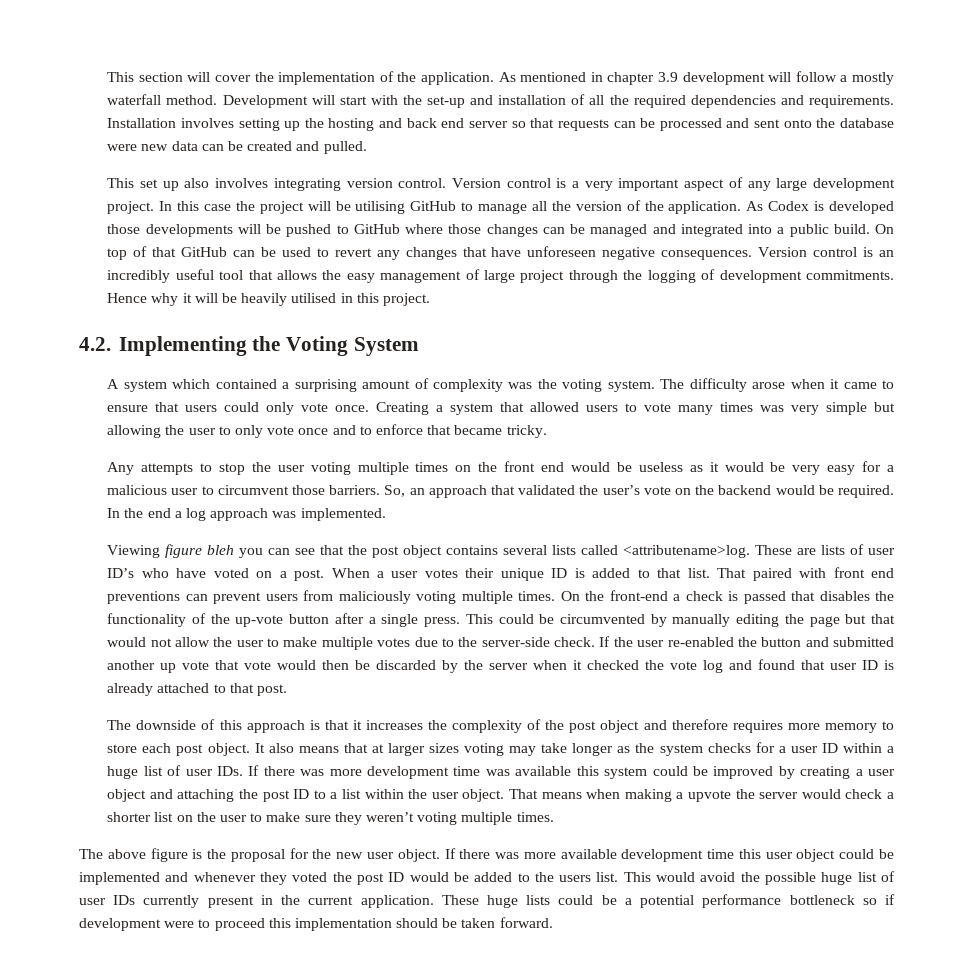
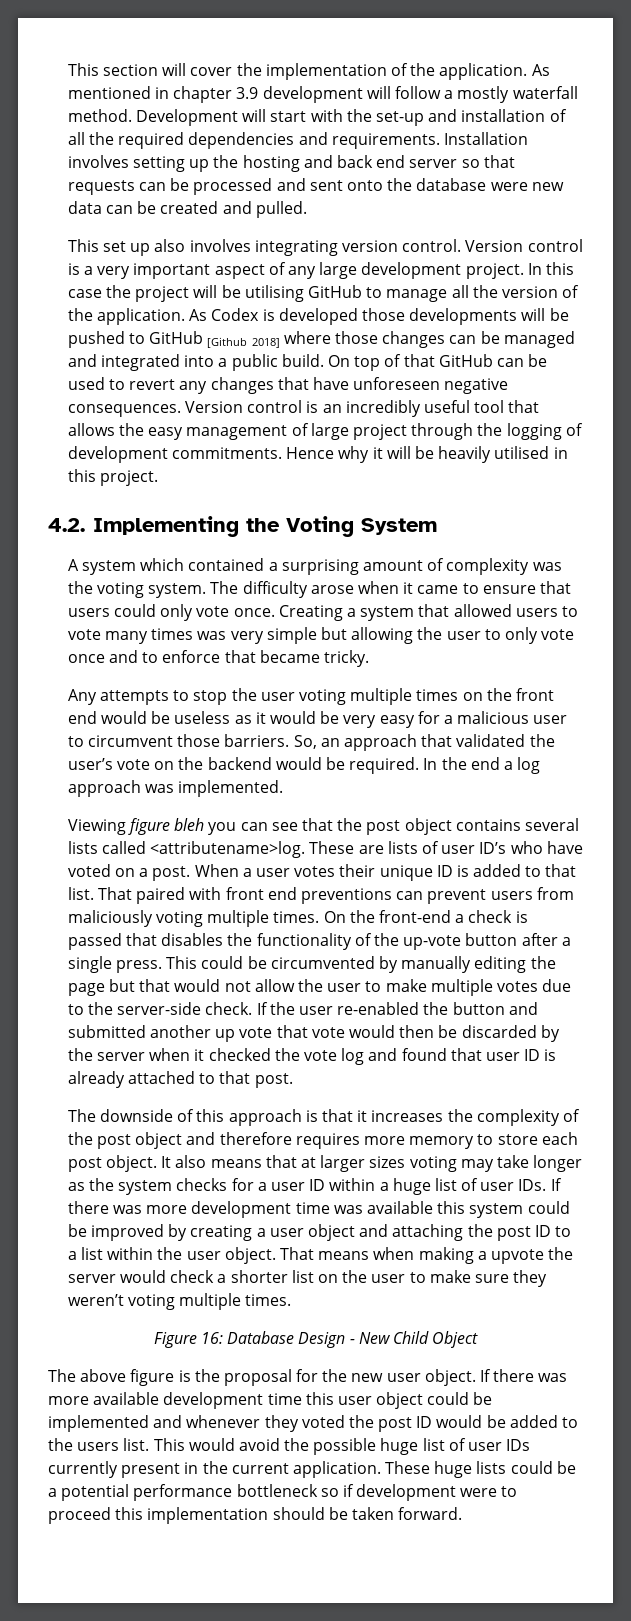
(400, 229) none -> [207,337,280,348] [Github 2018]
(554, 817) none -> [153,1331,479,1348] // Figure 16: Database Design - New Child Object

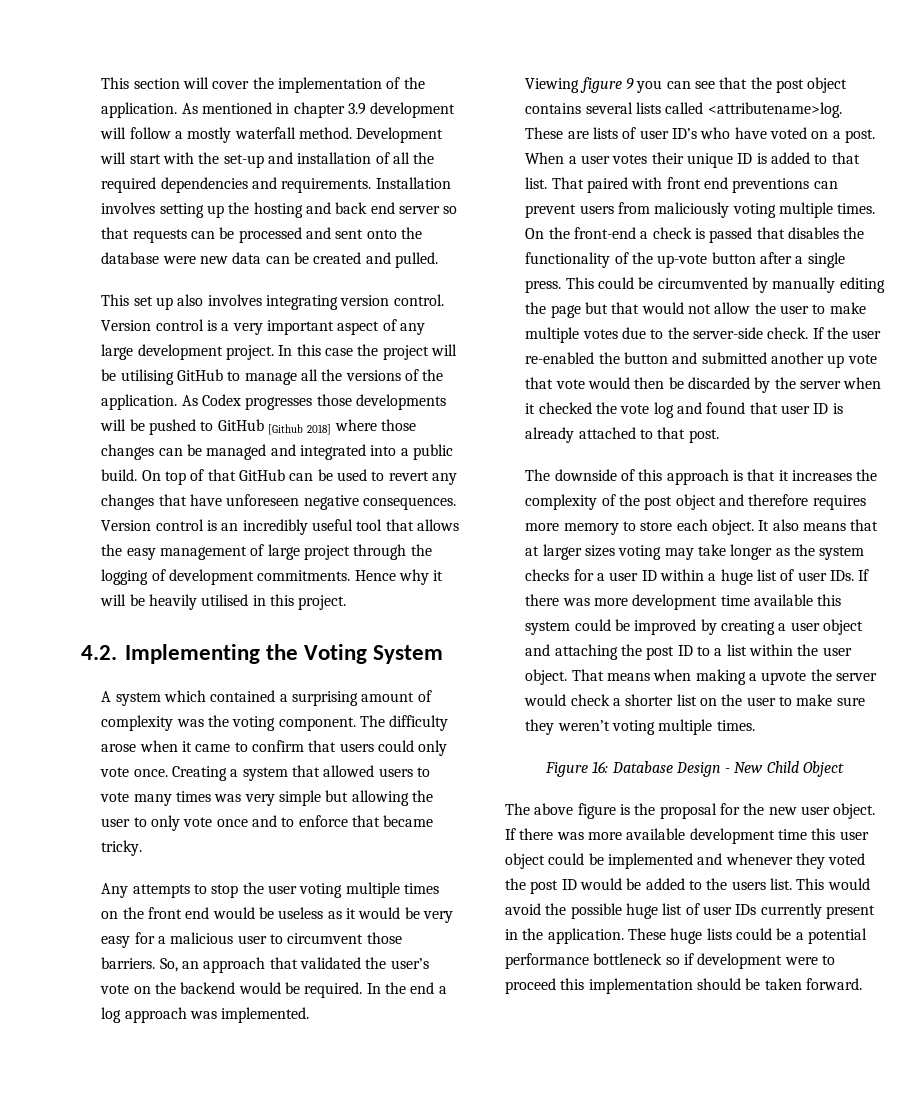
[501,286,558,298] version -> [345,370,401,381] versions
[262,308,358,325] is developed -> [245,397,313,410] progresses
[148,583,207,598] system. -> [278,717,356,731] component.
[482,585,536,594] ensure -> [252,740,305,752] confirm
[174,818,205,831] bleh -> [626,78,635,90] 9
[67,1157,102,1172] post -> (708, 525) none
[333,1205,363,1214] was -> (750, 600) none
[231,1463,289,1474] current -> (544, 934) none

